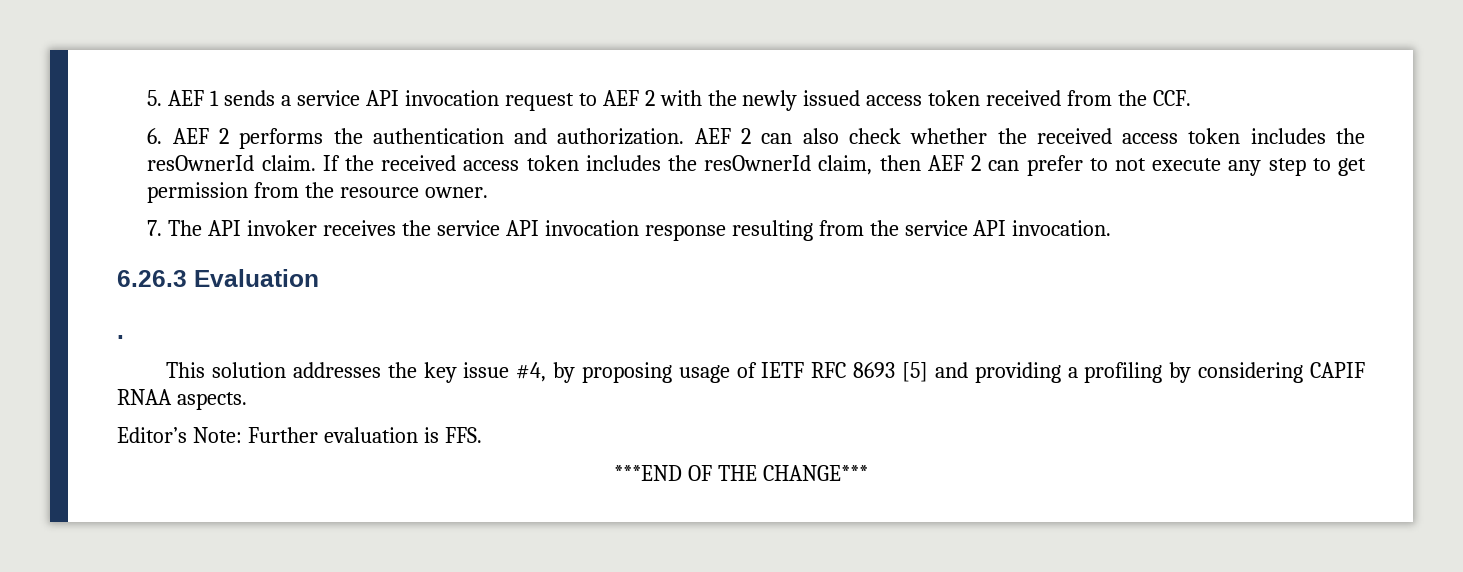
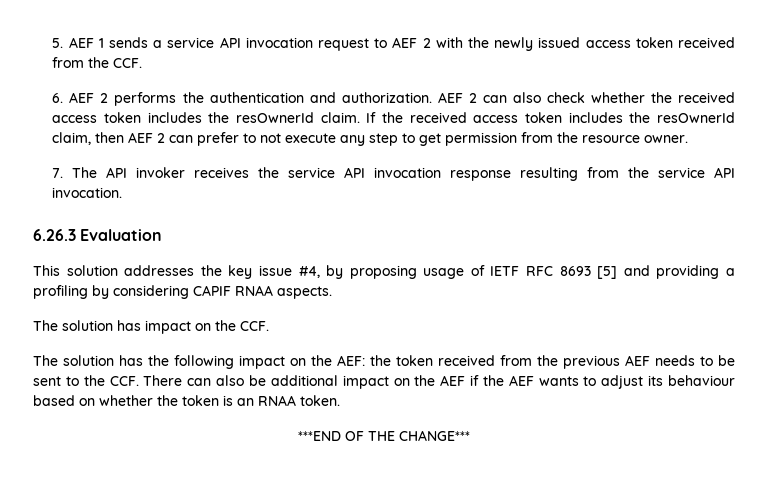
[117,335,124,339] // . -> (163, 235) none
[117,427,482,443] Editor’s Note: Further evaluation is FFS. -> [33,320,269,334] [33,355,735,369] [33,375,736,389] [33,395,340,406] The solution has impact on the CCF. // The solution has the following impact on the AEF: the token received from the previous AEF needs to be sent to the CCF. There can also be additional impact on the AEF if the AEF wants to adjust its behaviour based on whether the token is an RNAA token.

